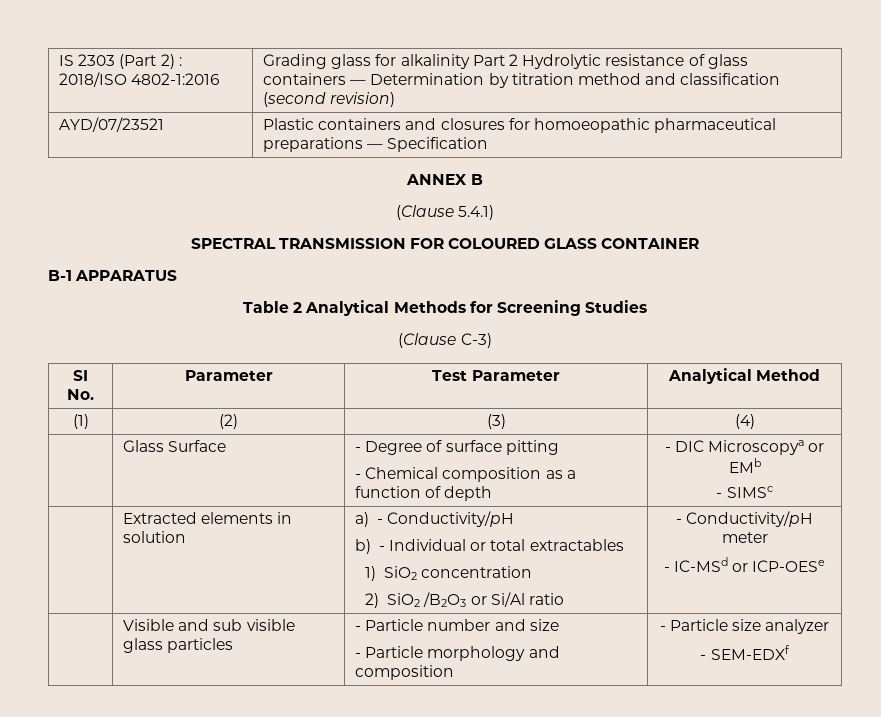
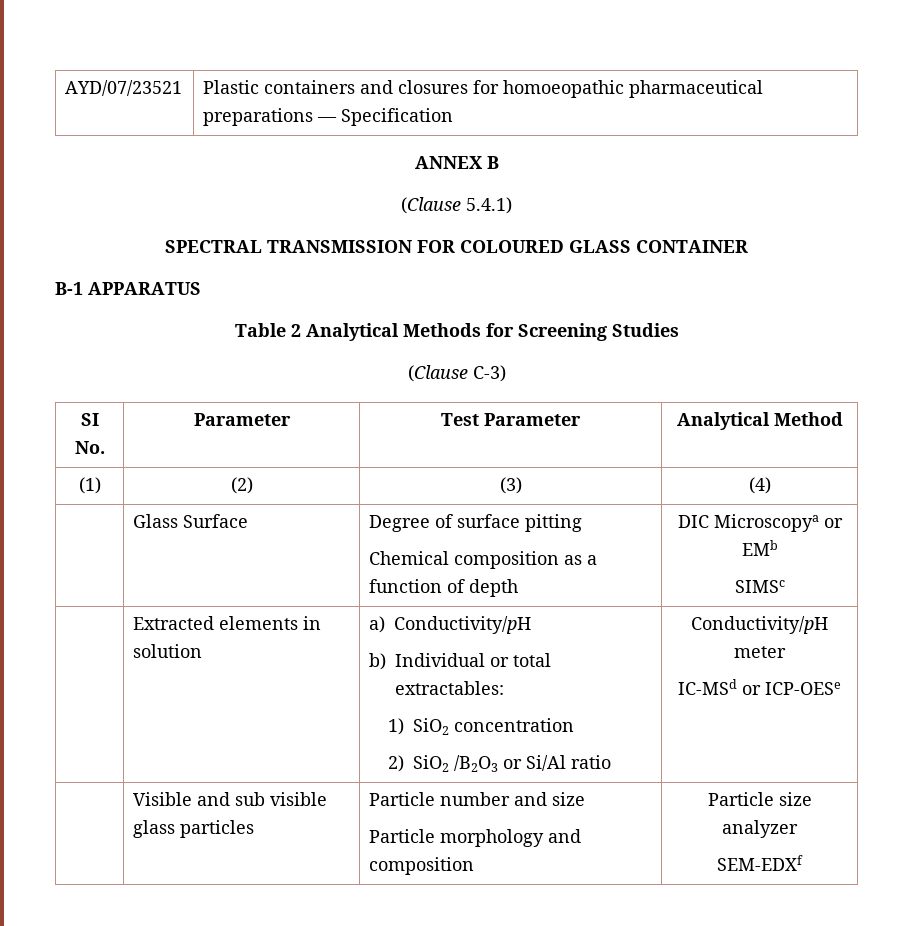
[59,54,182,69] [59,72,220,87] [263,54,748,69] [263,73,781,88] [263,92,396,107] IS 2303 (Part 2) : 2018/ISO 4802-1:2016 | Grading glass for alkalinity Part 2 Hydrolytic resistance of glass containers — Determination by titration method and classification (second revision) // -> (65, 88) none
[355,447,362,452] - -> (249, 521) none
[355,474,362,479] - -> (583, 523) none
[664,447,671,452] - -> (519, 588) none
[716,493,723,498] - -> (778, 548) none
[376,519,383,524] - -> (386, 624) none
[378,546,385,551] - -> (387, 661) none
[529,539,624,551] extractables -> [395,681,505,695] extractables:
[675,519,682,524] - -> (612, 762) none
[663,567,670,572] - -> (786, 652) none
[355,626,362,631] - -> (255, 829) none
[355,653,362,658] - -> (586, 799) none
[659,626,666,631] - -> (475, 866) none
[700,655,707,660] - -> (798, 829) none

